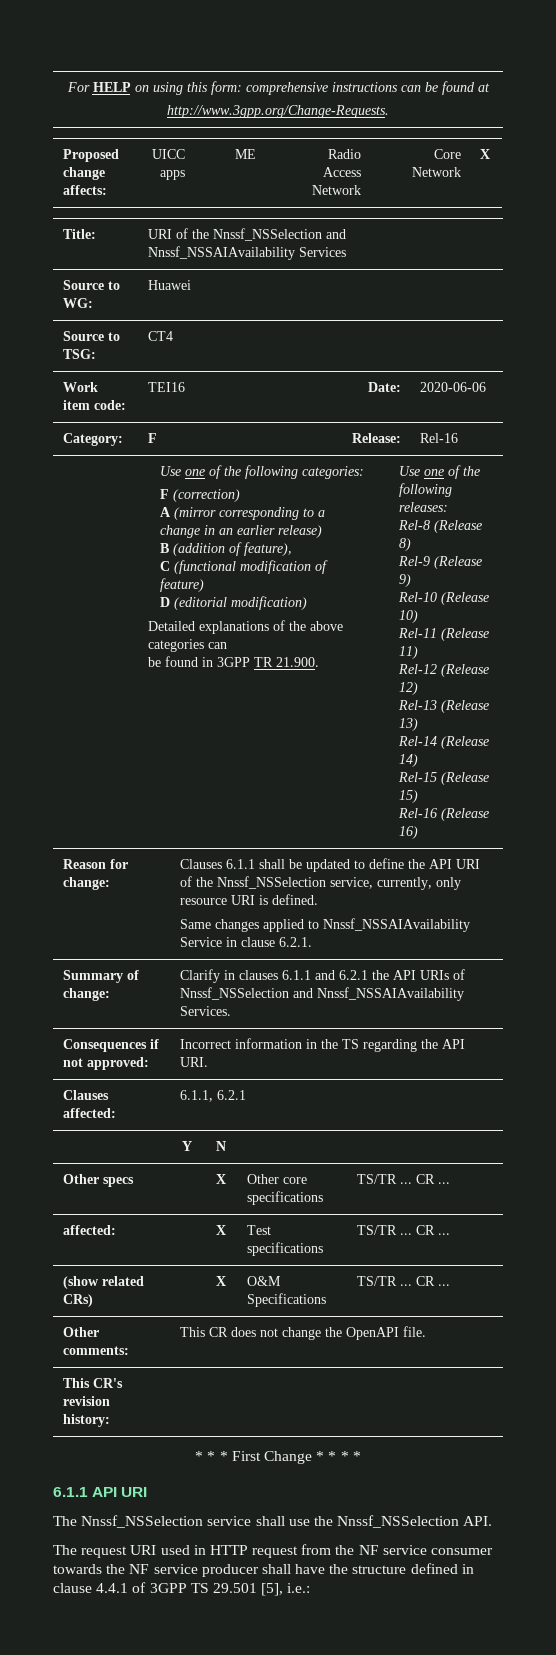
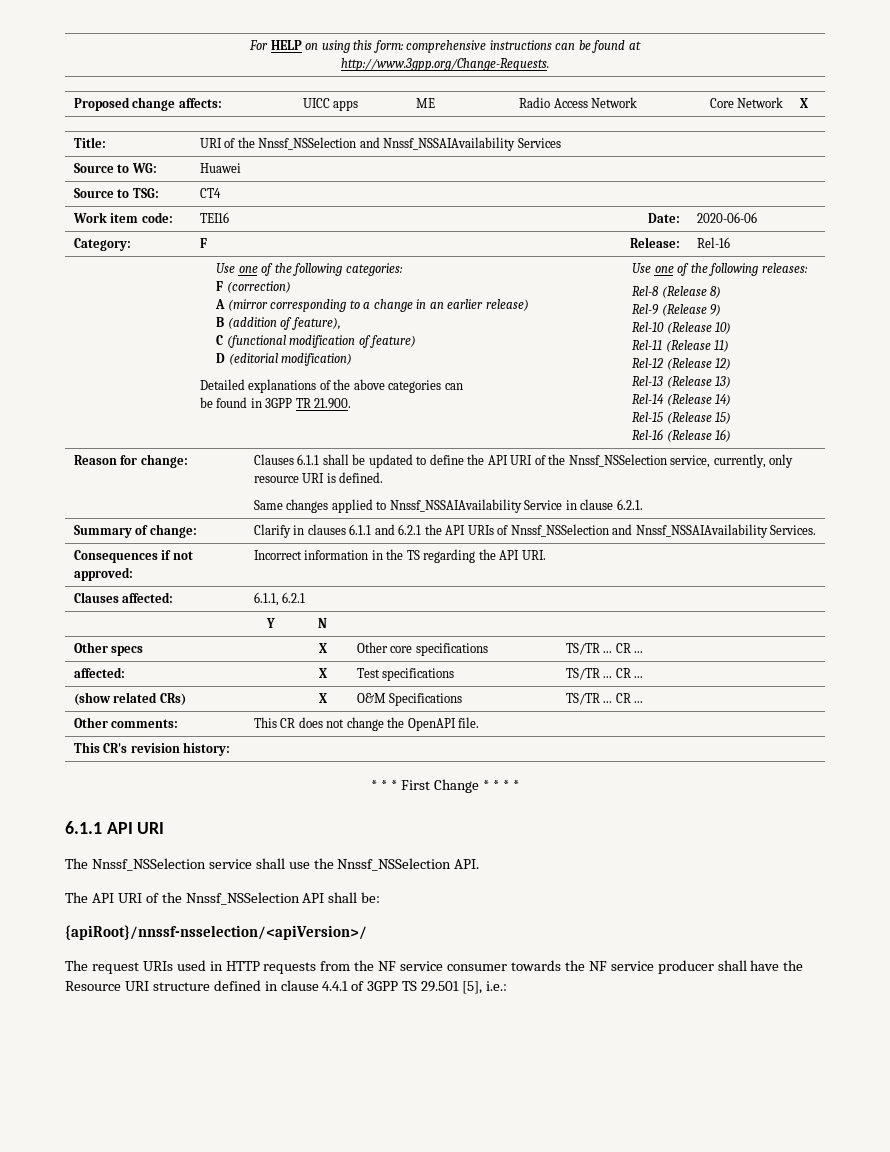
(493, 1521) none -> [65,892,381,905] [65,925,367,940] // The API URI of the Nnssf_NSSelection API shall be: // {apiRoot}/nnssf-nsselection/<apiVersion>/
[130,1545,157,1555] URI -> [142,961,173,971] URIs
[252,1546,299,1558] request -> [263,962,317,974] requests
(349, 1569) none -> [65,981,149,991] Resource URI

